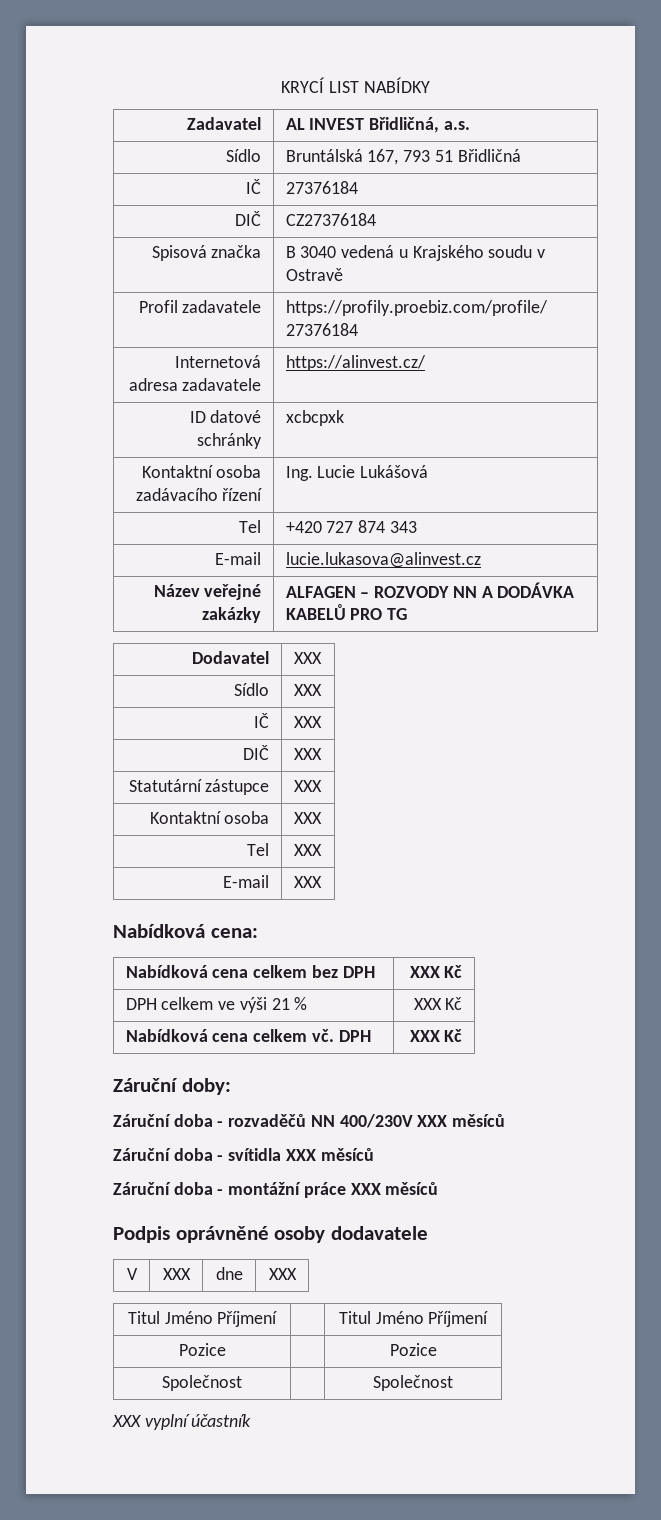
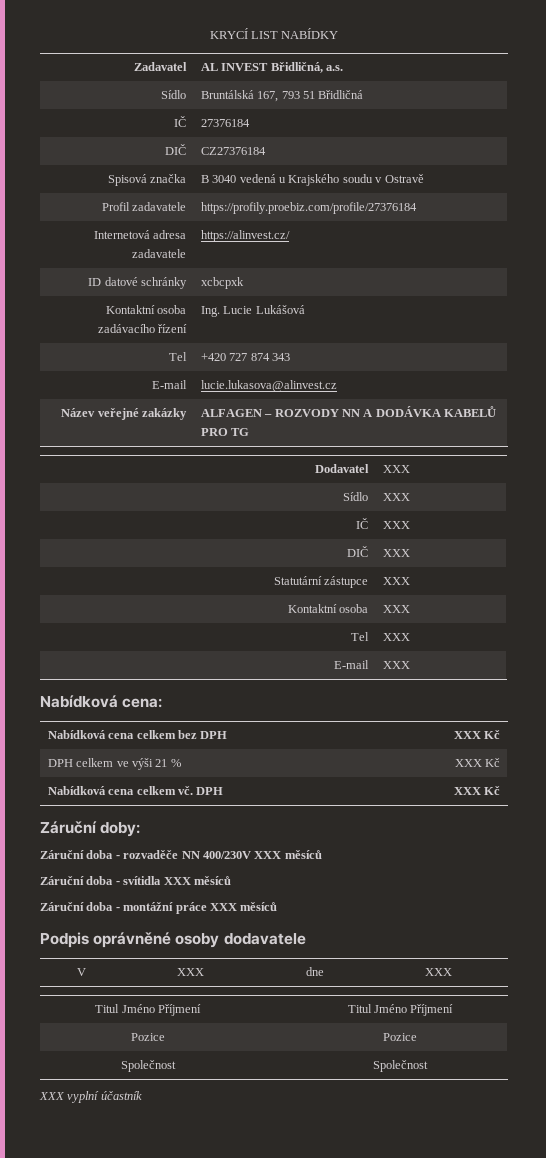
[228,1114,307,1127] rozvaděčů -> [123,850,179,859] rozvaděče

